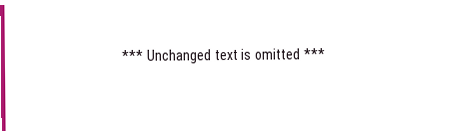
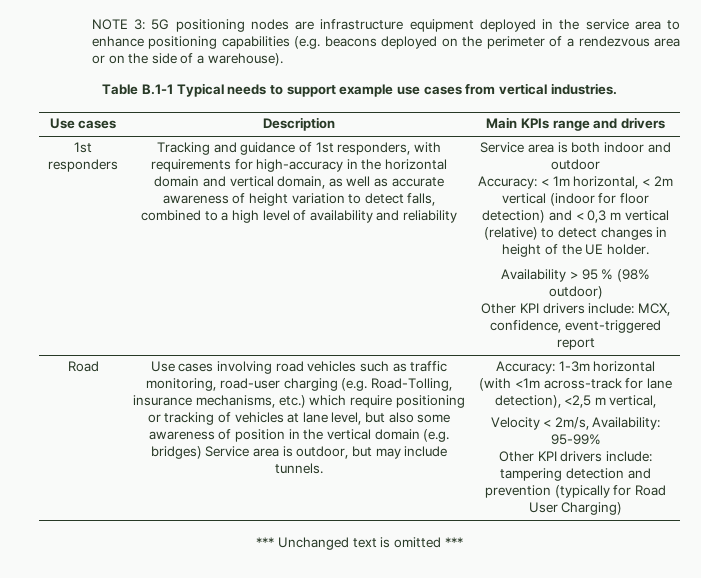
(121, 55) none -> [91,19,681,32] [91,36,680,49] [91,53,283,66] [102,83,617,97] [49,118,117,129] [263,117,335,131] [486,117,665,131] [74,142,92,153] [48,159,118,172] [157,142,441,155] [150,159,448,172] [154,176,444,189] [162,193,436,206] [140,210,458,223] [480,142,671,153] [551,159,600,170] [478,176,673,189] [502,193,649,206] [482,210,669,223] [483,227,668,240] [502,244,649,257] [501,269,650,282] [548,286,603,299] [481,303,670,316] [490,320,661,333] [556,338,595,350] [67,361,99,372] [150,361,448,374] [146,378,452,391] [133,395,465,408] [147,412,451,425] [148,429,450,442] [150,446,448,459] [275,463,323,474] [495,361,656,374] [479,378,672,391] [494,395,657,408] [490,417,661,430] [550,434,601,445] [499,451,652,462] [500,468,651,481] [485,485,666,498] [528,502,623,515] NOTE 3: 5G positioning nodes are infrastructure equipment deployed in the service area to enhance positioning capabilities (e.g. beacons deployed on the perimeter of a rendezvous area or on the side of a warehouse). // Table B.1-1 Typical needs to support example use cases from vertical industries. // Use cases | Description | Main KPIs range and drivers // 1st responders | Tracking and guidance of 1st responders, with requirements for high-accuracy in the horizontal domain and vertical domain, as well as accurate awareness of height variation to detect falls, combined to a high level of availability and reliability | Service area is both indoor and outdoor // Accuracy: < 1m horizontal, < 2m vertical (indoor for floor detection) and < 0,3 m vertical (relative) to detect changes in height of the UE holder. // Availability > 95 % (98% outdoor) // Other KPI drivers include: MCX, confidence, event-triggered report // Road | Use cases involving road vehicles such as traffic monitoring, road-user charging (e.g. Road-Tolling, insurance mechanisms, etc.) which require positioning or tracking of vehicles at lane level, but also some awareness of position in the vertical domain (e.g. bridges) Service area is outdoor, but may include tunnels. | Accuracy: 1-3m horizontal (with <1m across-track for lane detection), <2,5 m vertical, // Velocity < 2m/s, Availability: 95-99% // Other KPI drivers include: tampering detection and prevention (typically for Road User Charging) //

